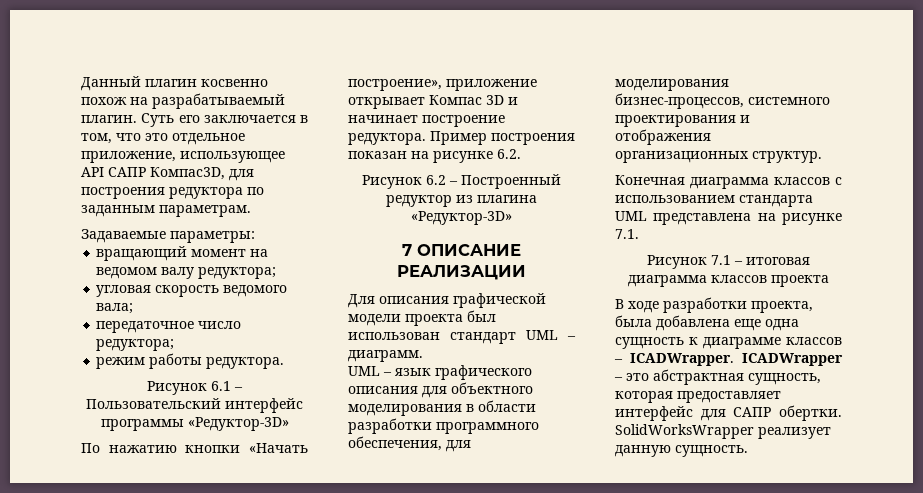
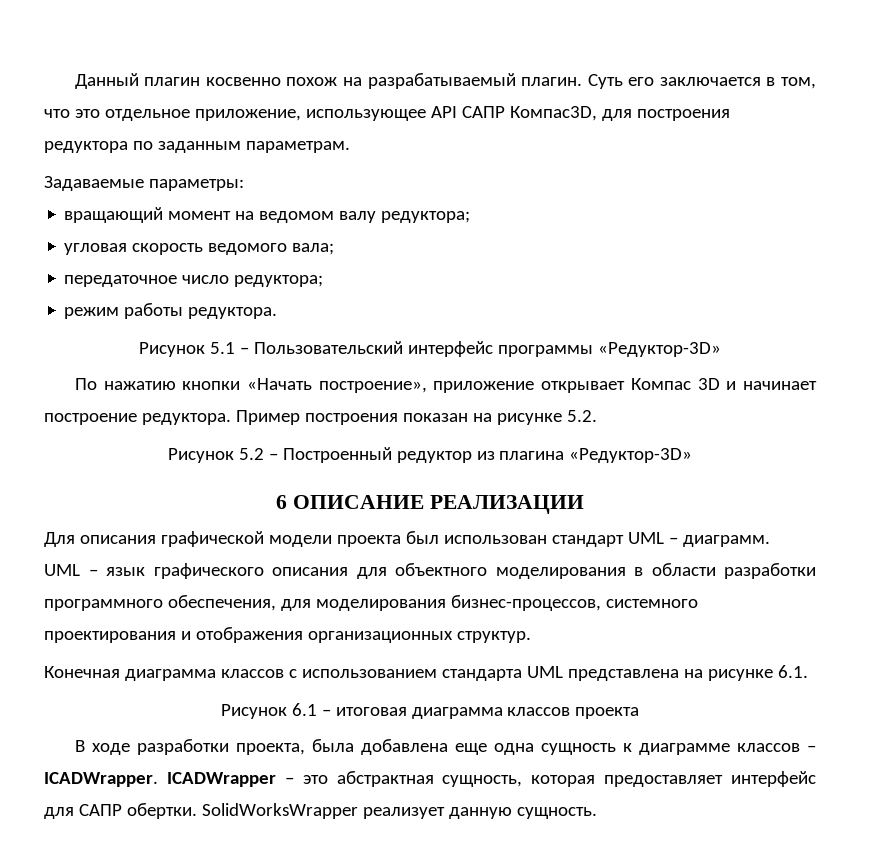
[211,381,231,391] 6.1 -> [210,342,236,354] 5.1
[497,149,521,159] [362,175,446,189] 6.2. // Рисунок 6.2 -> [566,410,597,422] [167,448,264,463] 5.2. // Рисунок 5.2
[402,244,412,256] 7 -> [276,495,288,509] 6
[615,229,639,239] [647,255,731,269] 7.1. // Рисунок 7.1 -> [777,665,808,678] [220,703,317,719] 6.1. // Рисунок 6.1

